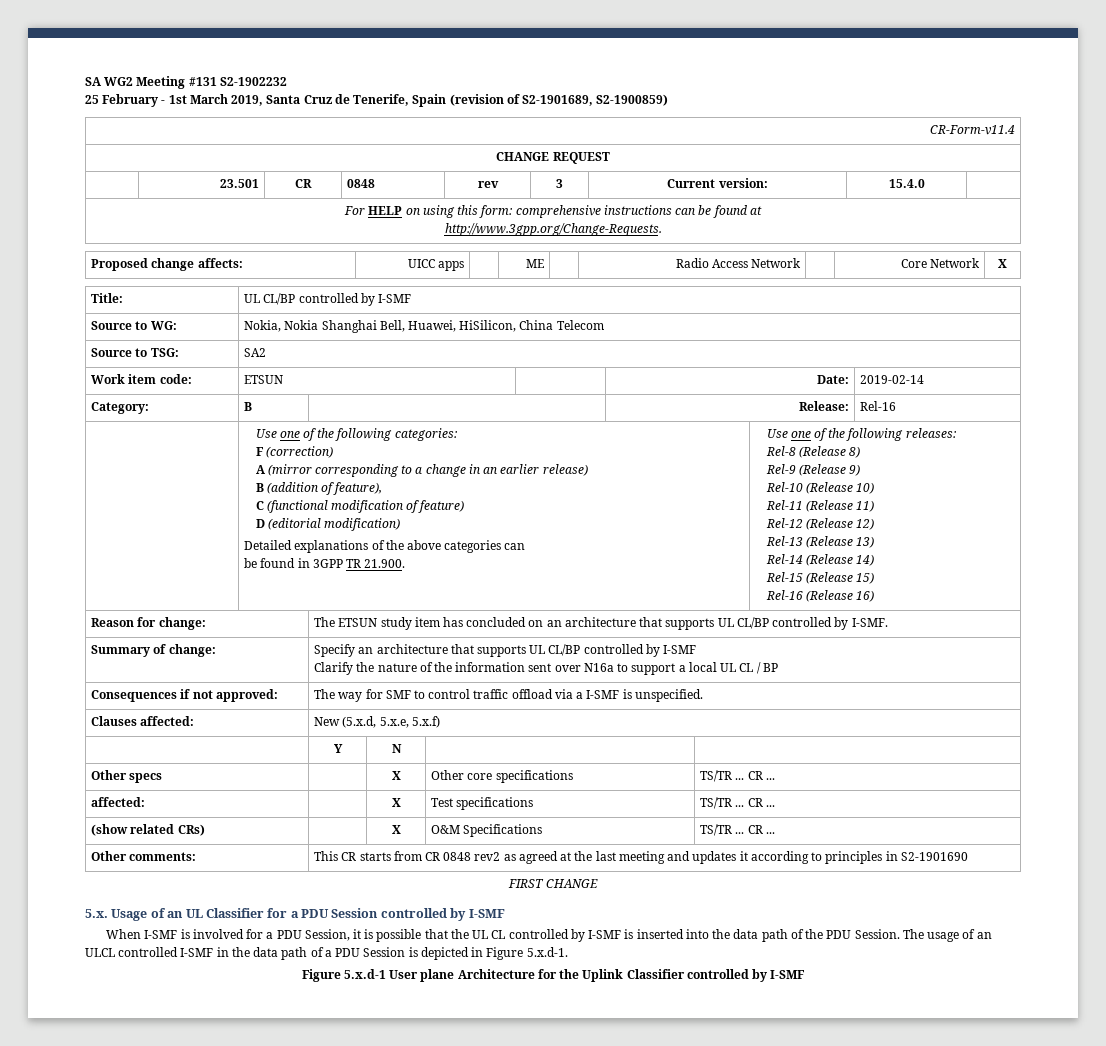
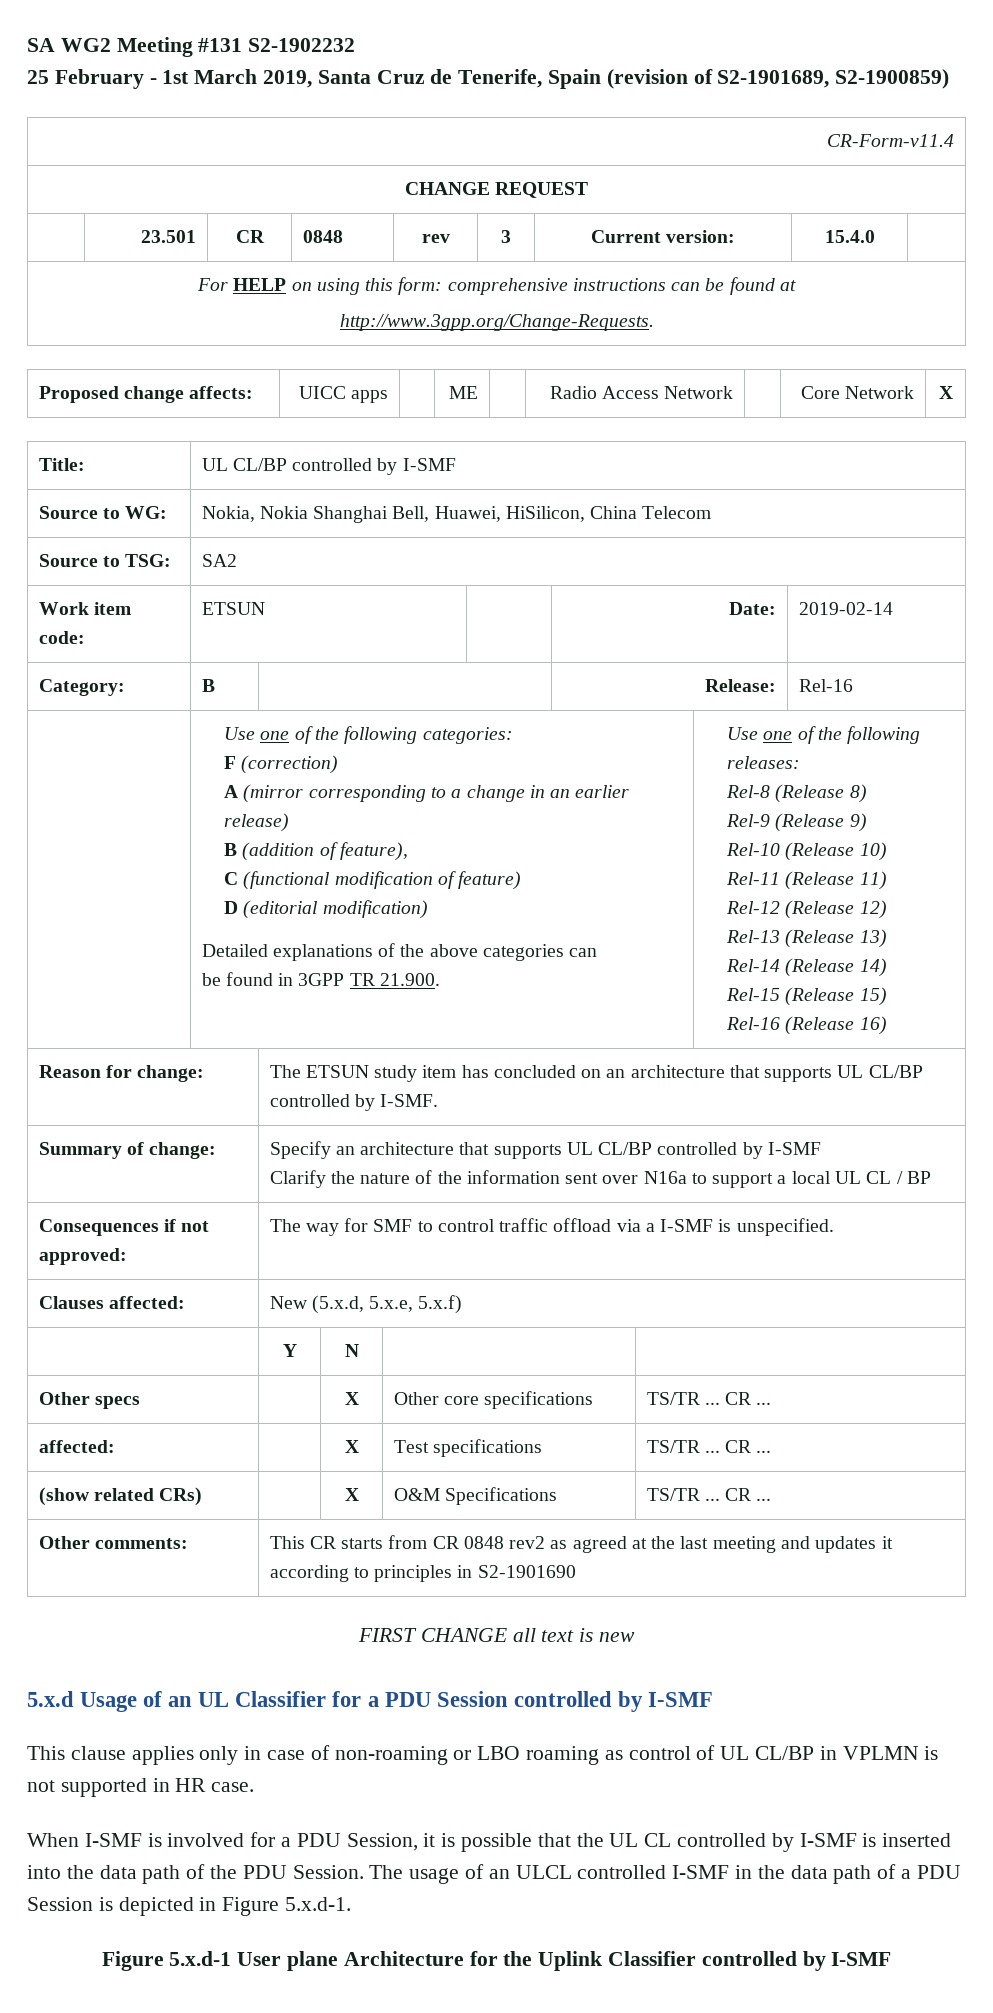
[85,909,108,918] // 5.x. -> [512,1628,636,1642] [27,1691,74,1707] all text is new // 5.x.d
(505, 913) none -> [27,1745,939,1765] [27,1778,255,1797] // This clause applies only in case of non-roaming or LBO roaming as control of UL CL/BP in VPLMN is not supported in HR case.

